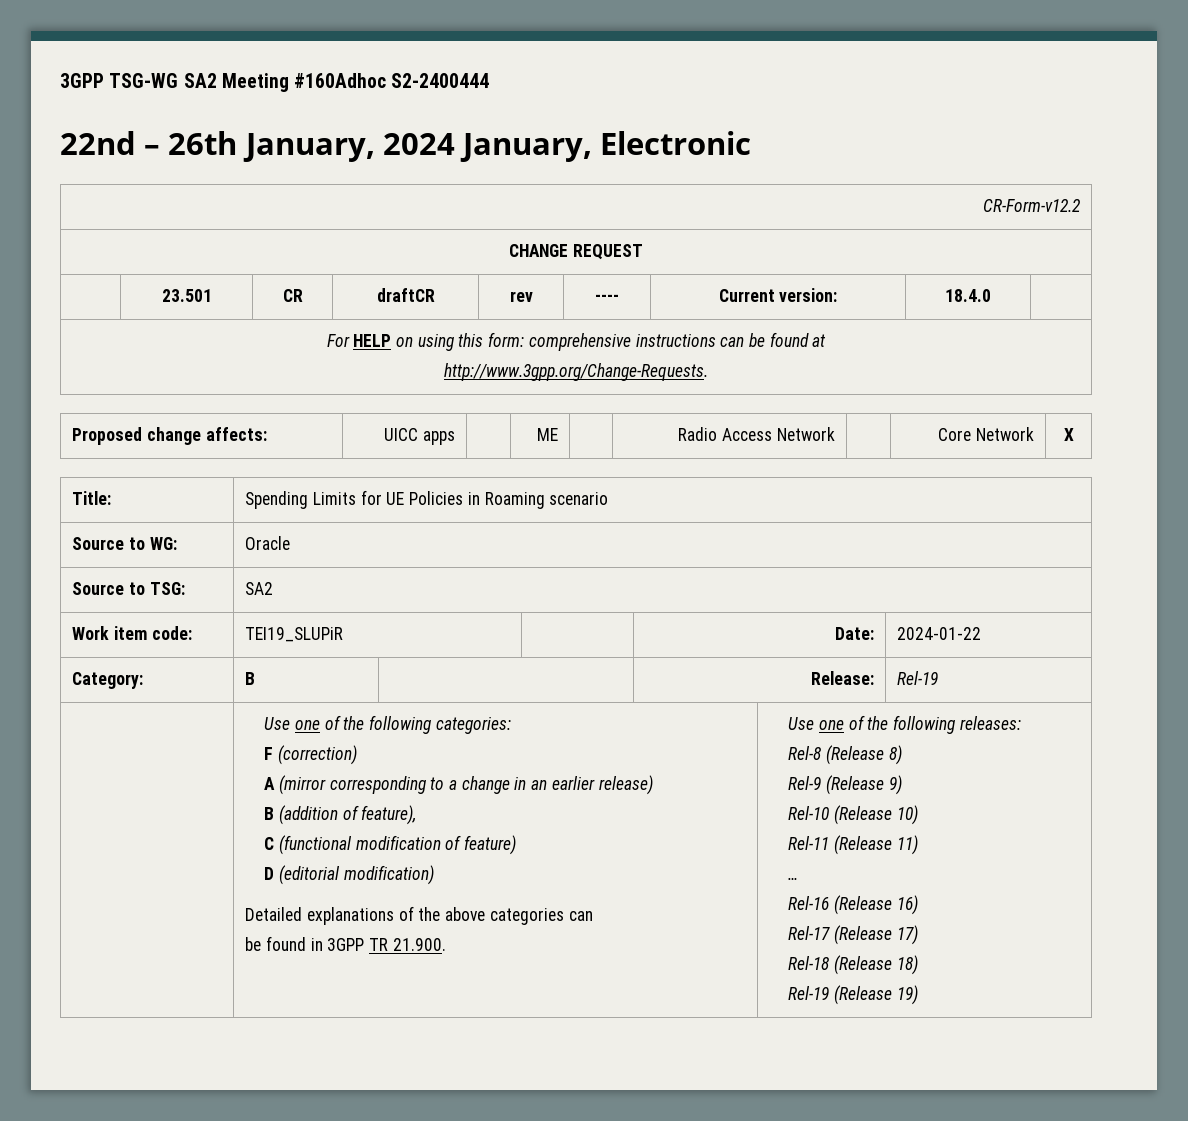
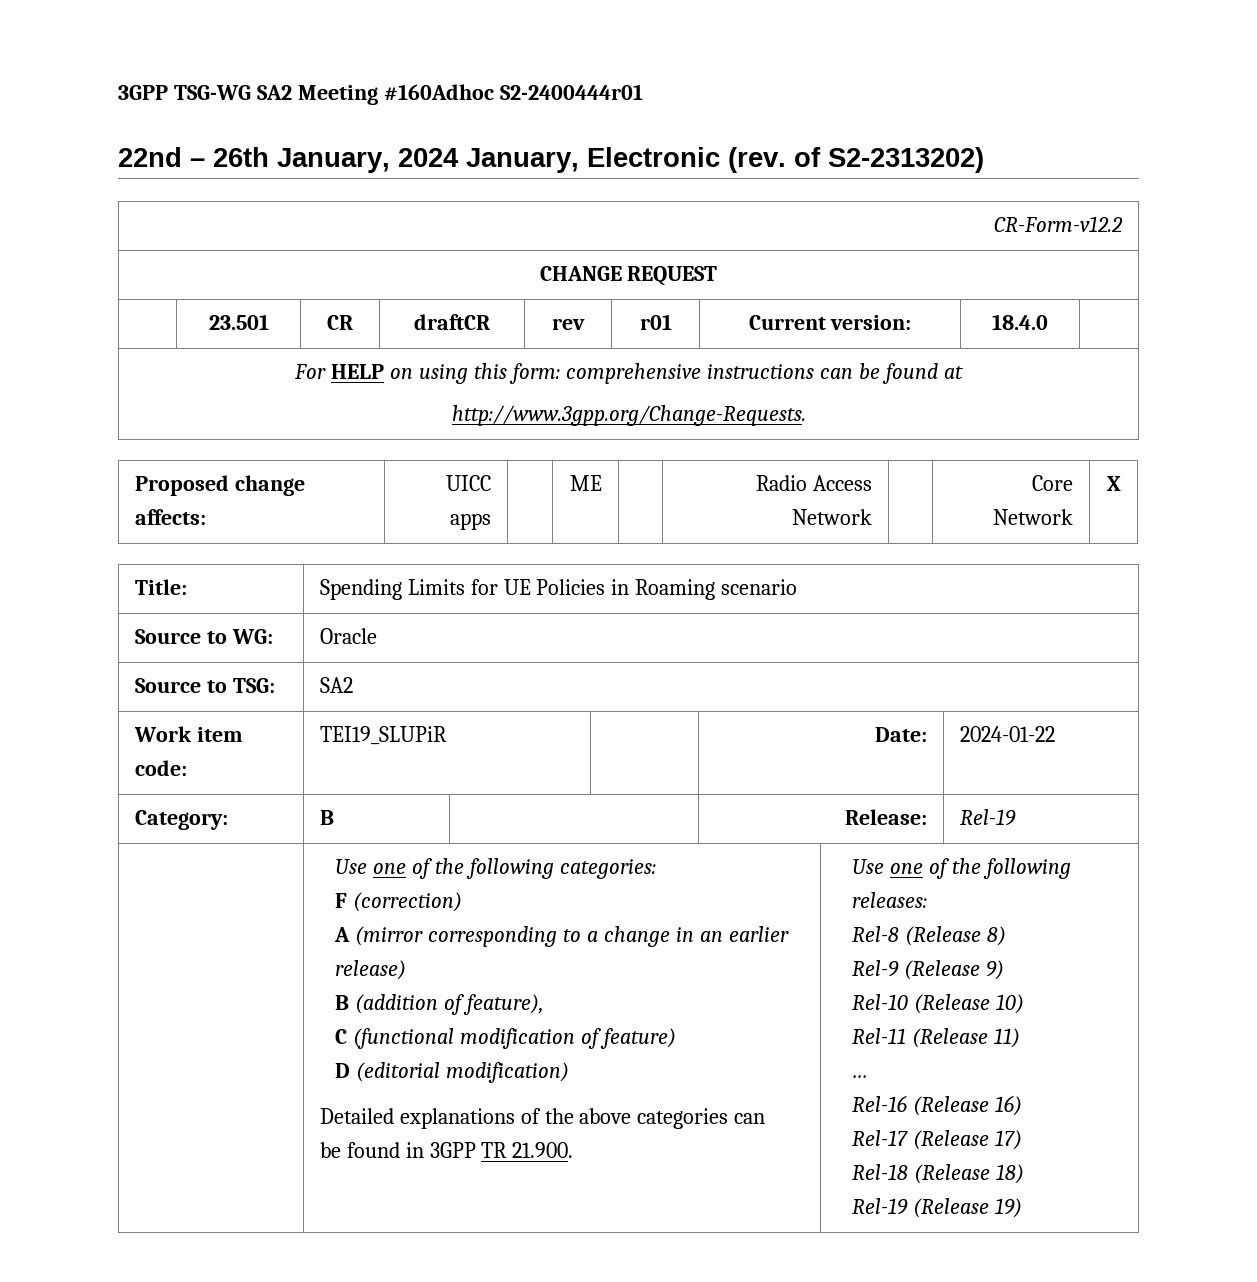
[391,73,490,88] S2-2400444 -> [499,84,643,100] S2-2400444r01
(752, 143) none -> [728,147,984,173] (rev. of S2-2313202)
[595,294,619,302] ---- -> [639,314,672,330] r01

